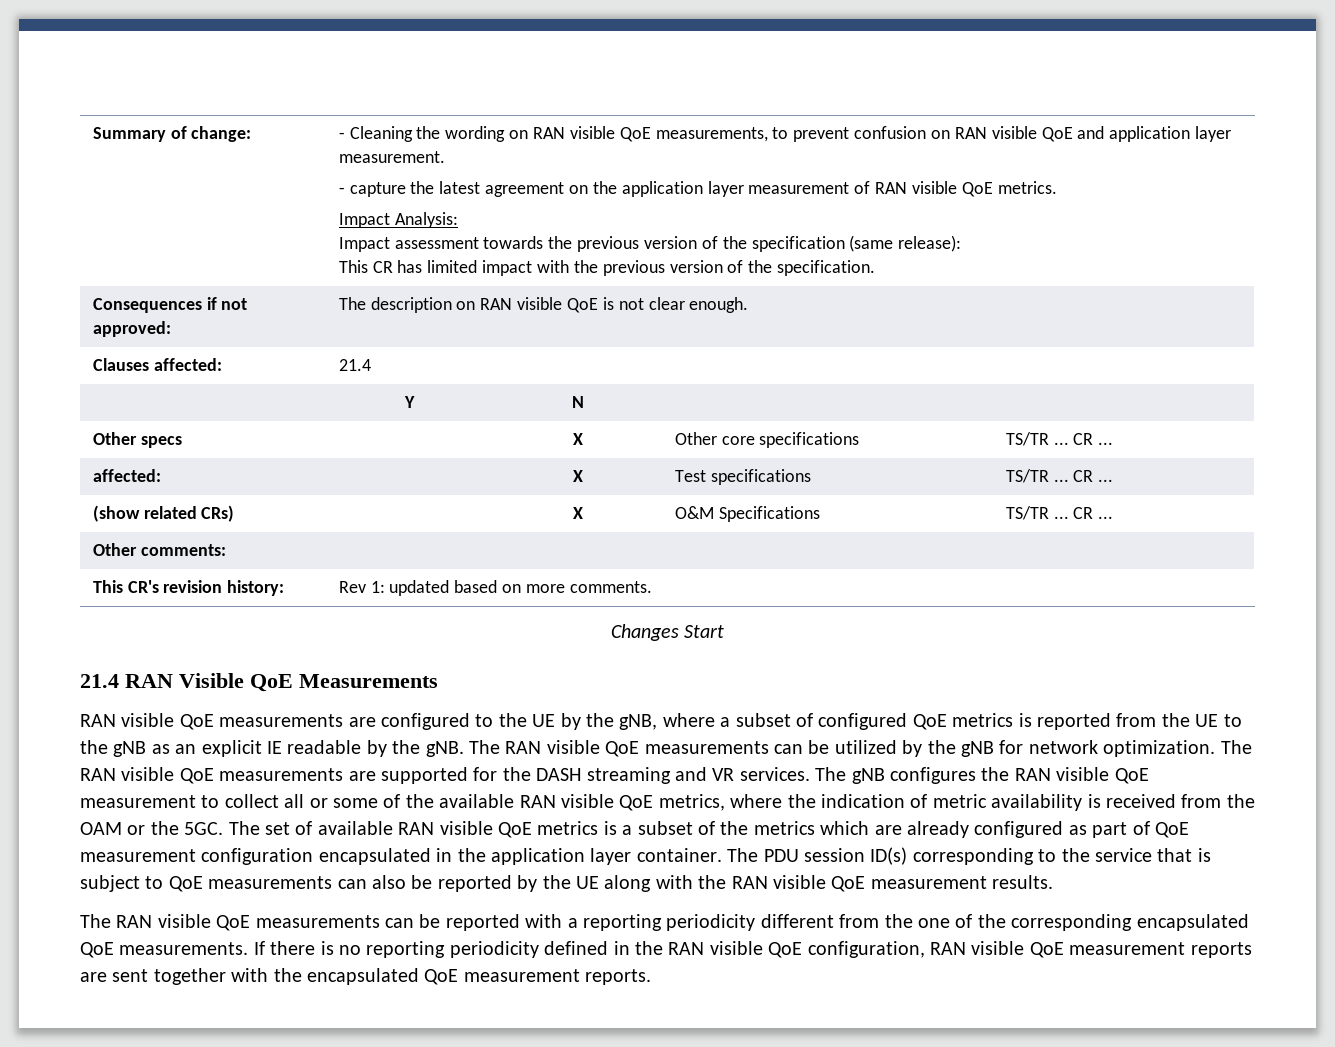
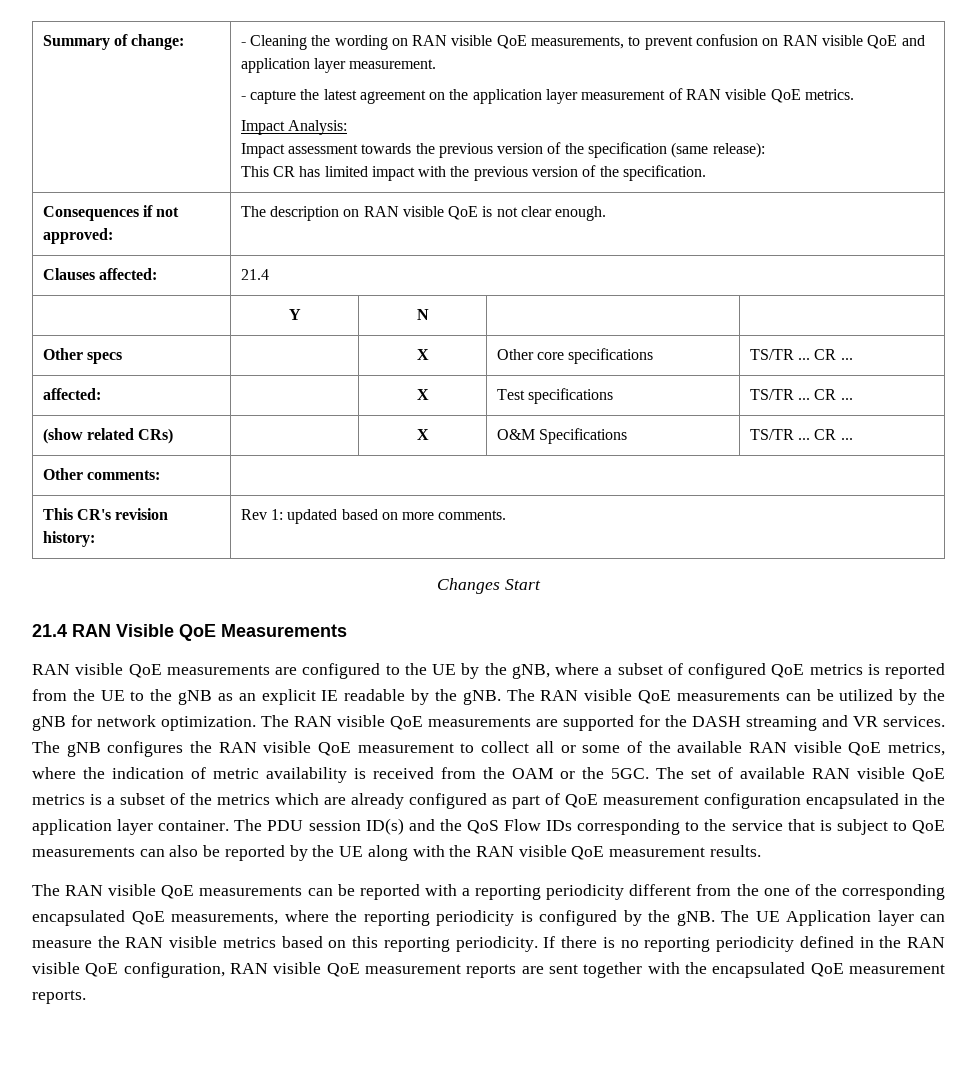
(908, 856) none -> [408,819,573,834] and the QoS Flow IDs
[119,942,249,955] measurements. -> [171,910,945,926] [32,936,538,952] measurements, where the reporting periodicity is configured by the gNB. The UE Application layer can measure the RAN visible metrics based on this reporting periodicity.

